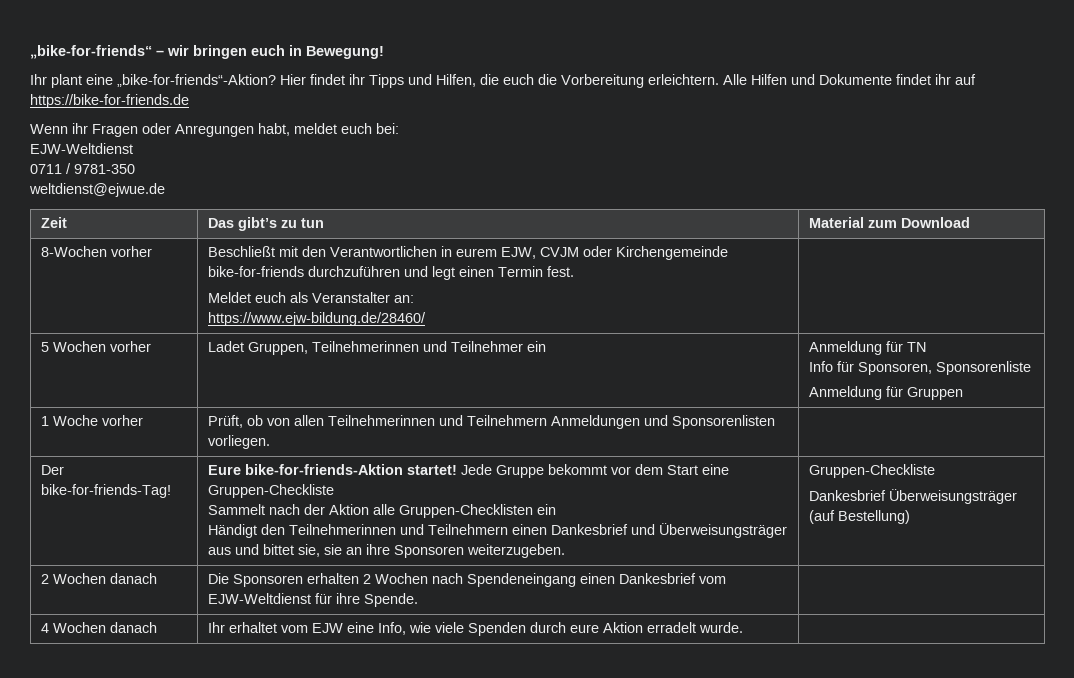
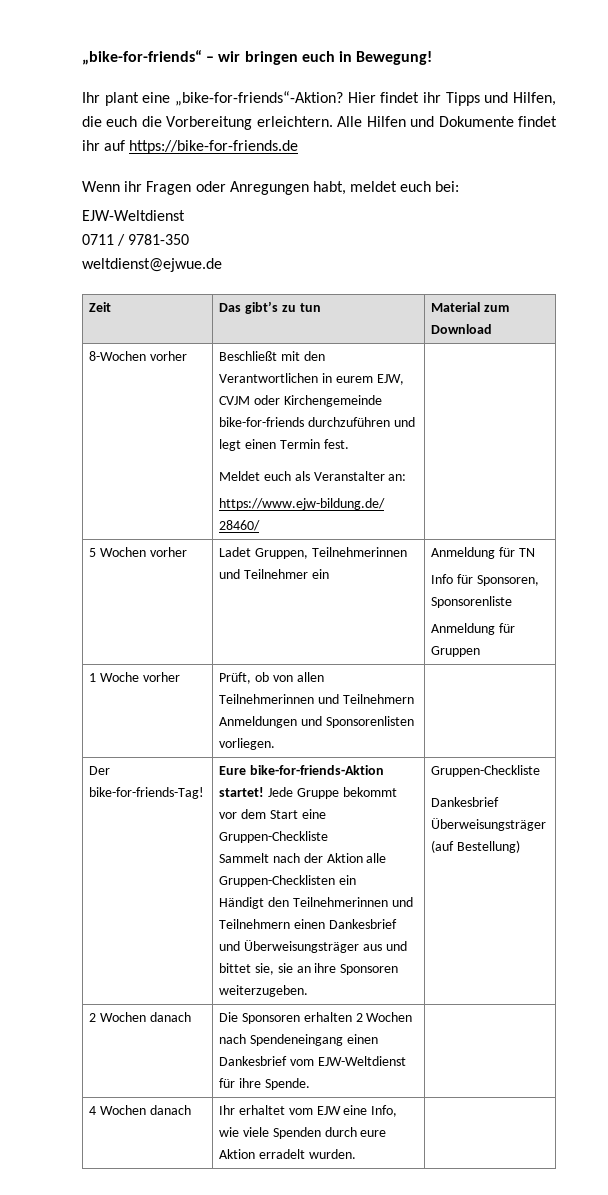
[699,622,744,633] wurde. -> [308,1149,356,1159] wurden.

